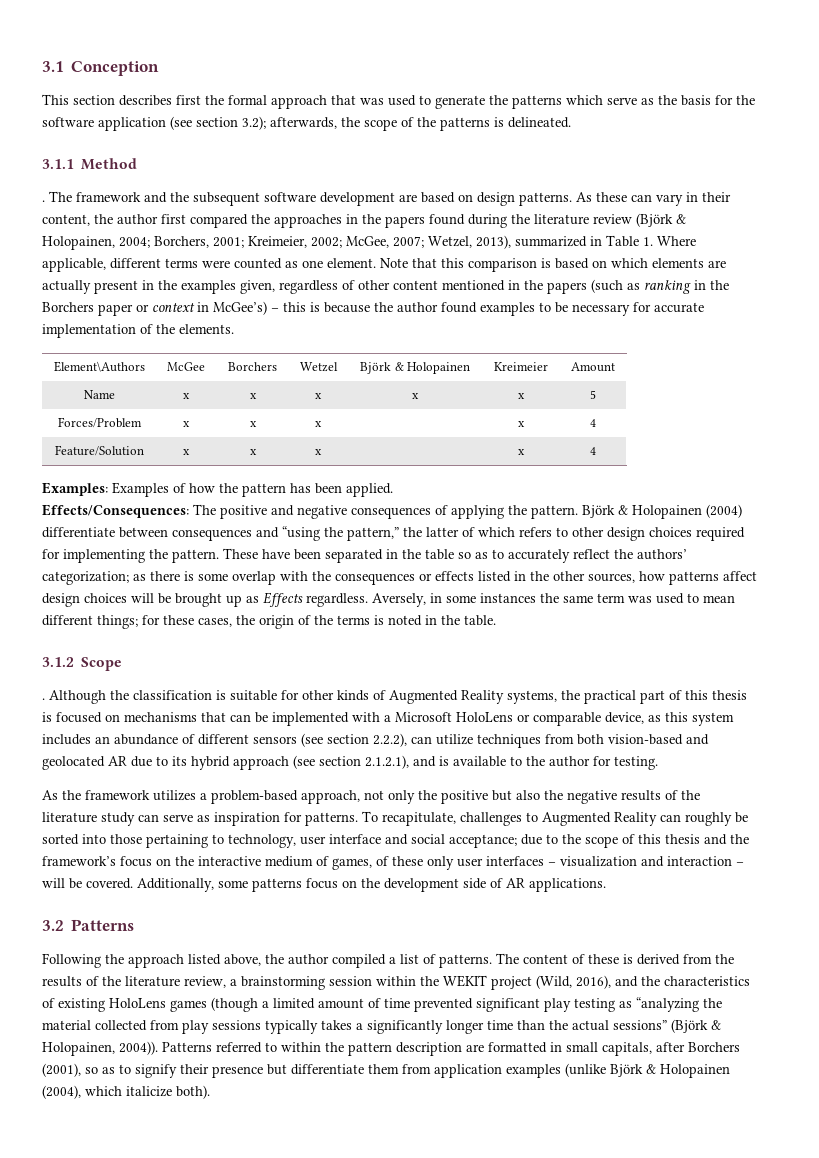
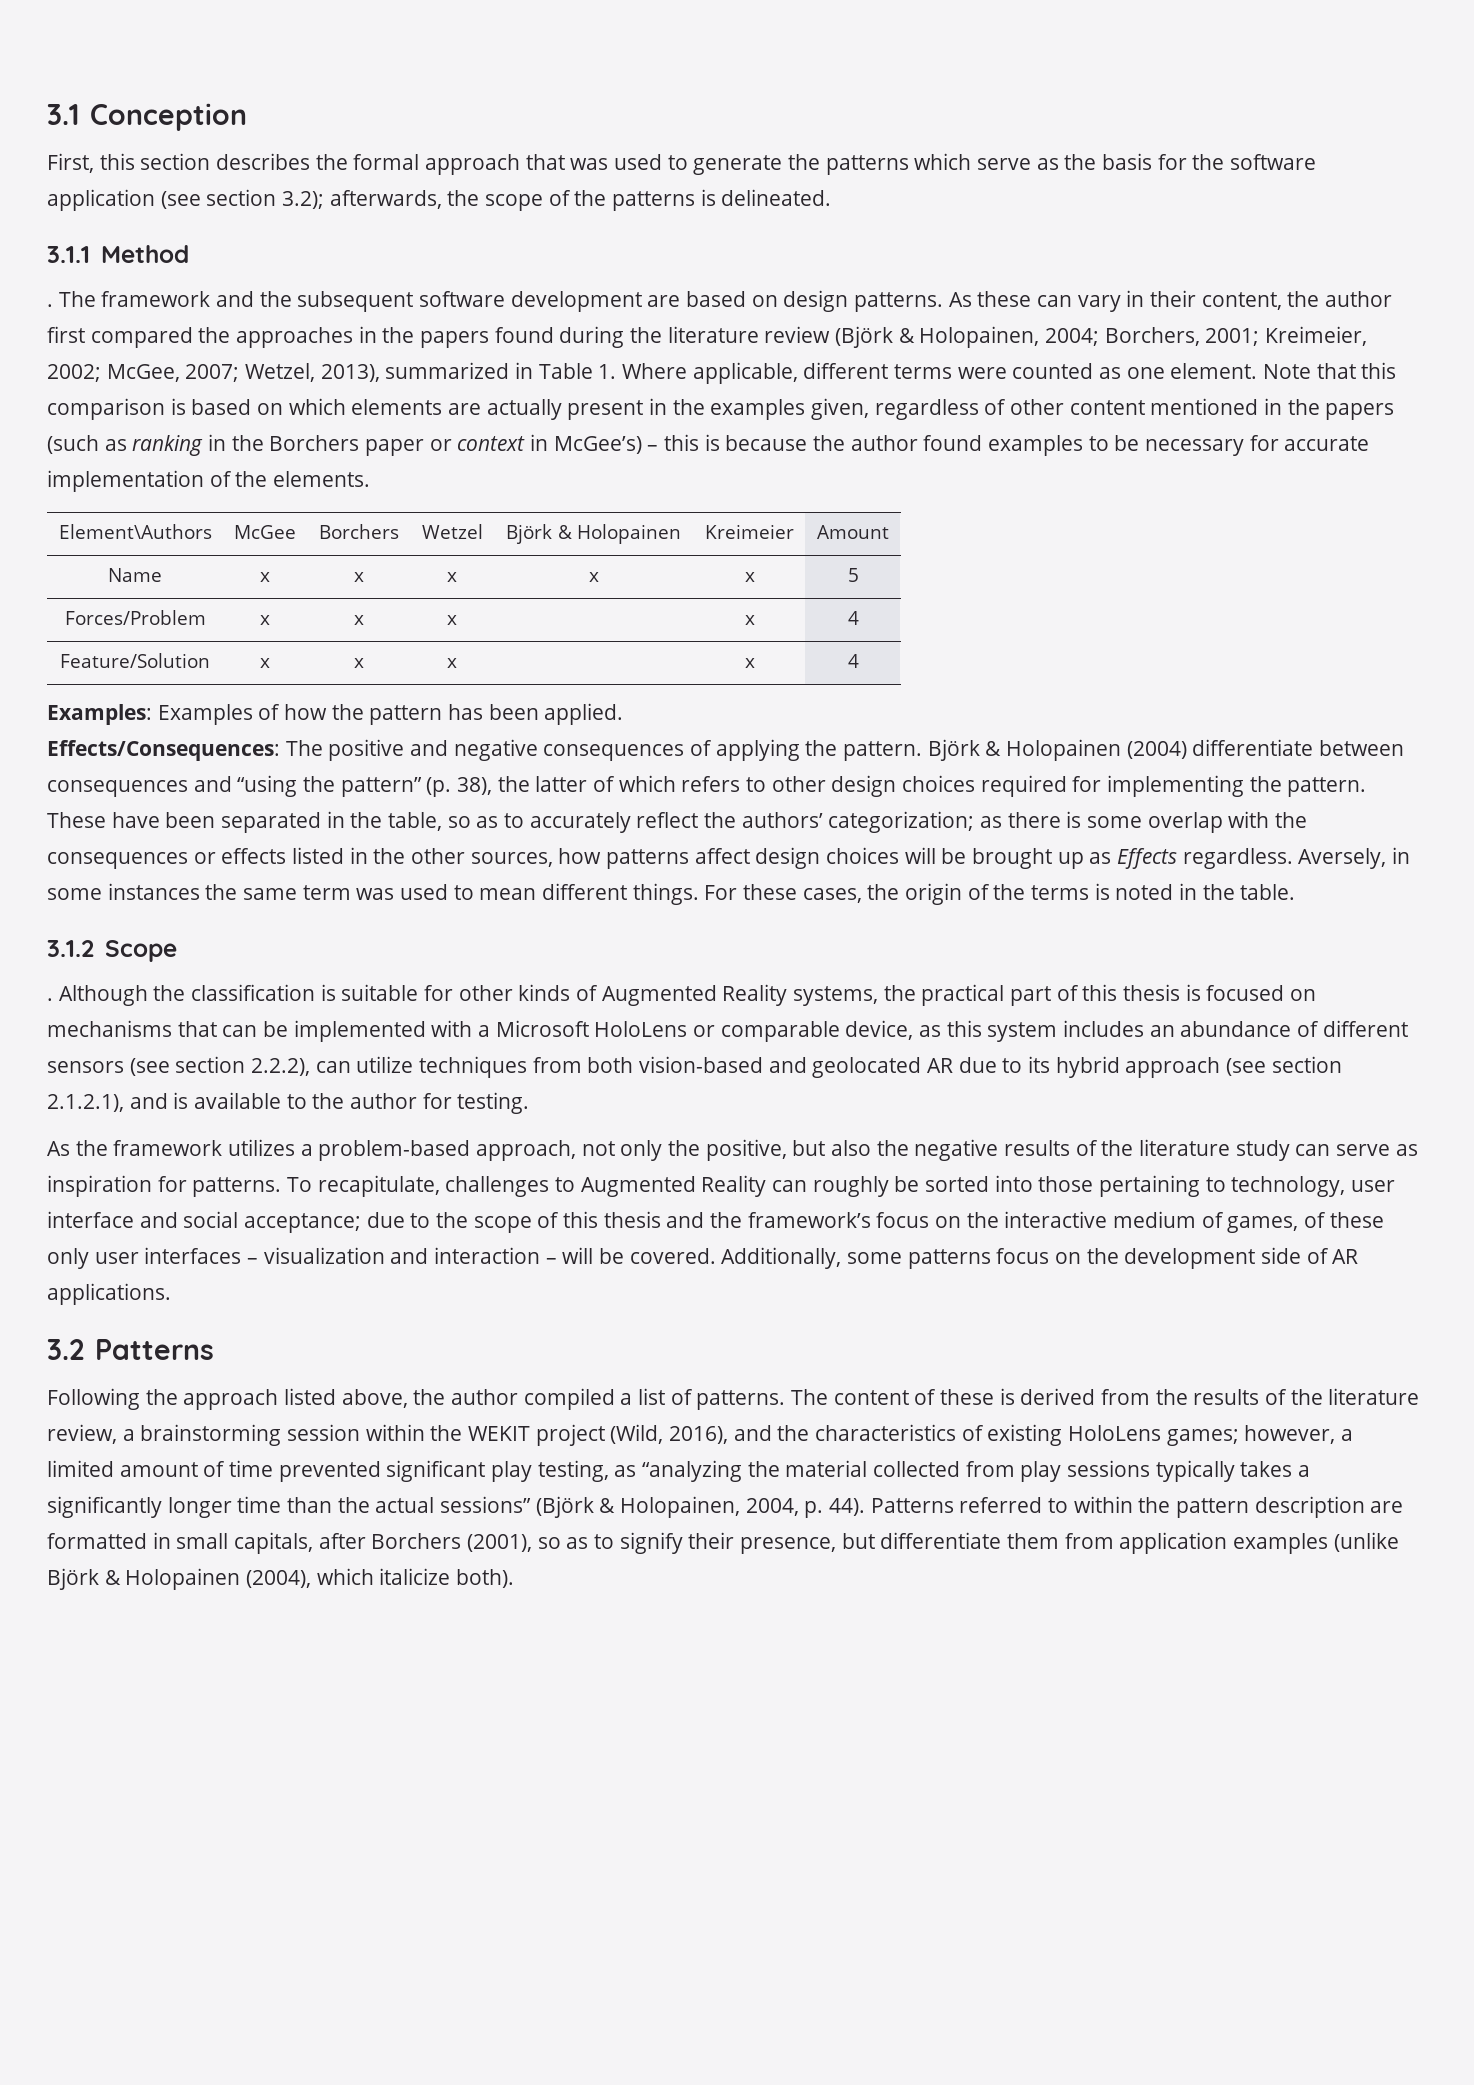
[42,94,69,105] This -> [47,153,135,173] First, this
[176,95,201,105] first -> (311, 161) none
[347,527,399,541] pattern,” -> [340,777,493,797] pattern” (p. 38),
[425,549,454,560] table -> [388,812,443,831] table,
[97,615,160,629] things; for -> [632,883,738,905] things. For
[441,790,488,804] positive -> [705,1139,787,1161] positive,
[170,997,258,1012] games (though -> [1166,1425,1336,1446] games; however,
[574,998,615,1012] testing -> [537,1460,609,1482] testing,
[119,1041,158,1055] 2004)). -> [745,1498,866,1518] 2004, p. 44).
[212,1066,263,1078] presence -> [740,1537,837,1554] presence,

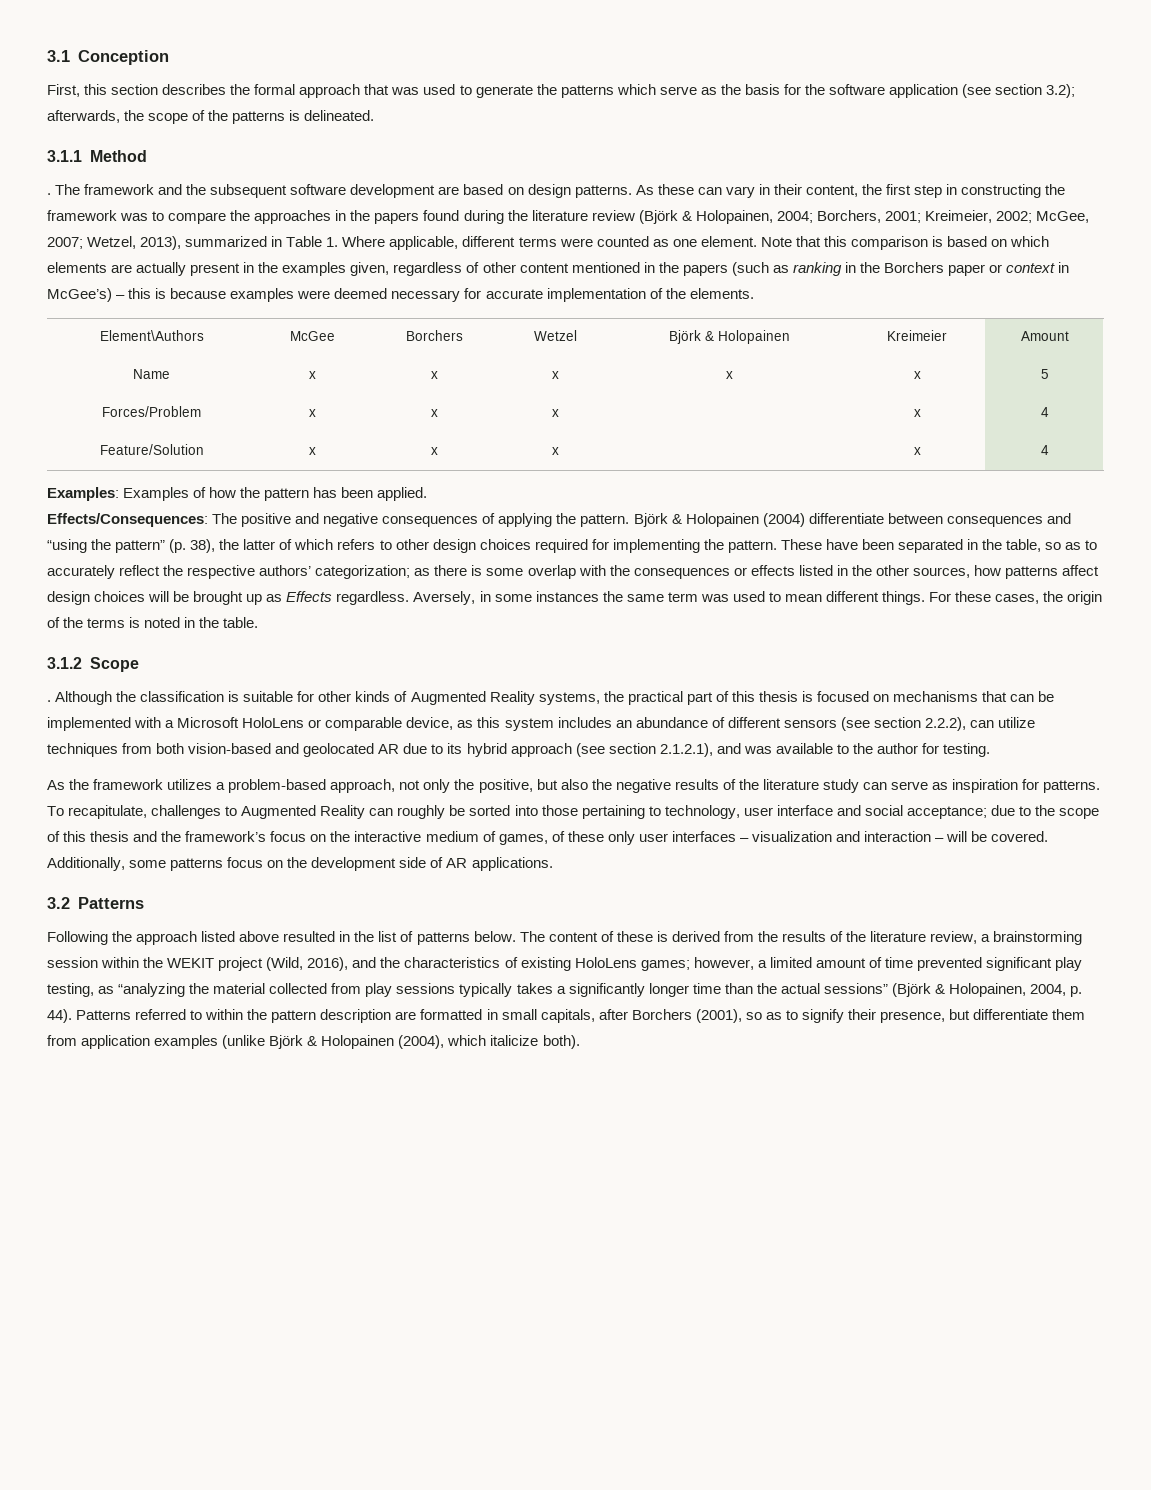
[1325,291,1393,307] [47,326,193,348] author first compared -> [886,184,1066,198] [47,210,227,224] first step in constructing the framework was to compare
[813,435,1140,456] the author found examples to be -> [230,288,388,302] examples were deemed
(737, 820) none -> [187,565,256,579] respective
[173,1092,189,1109] is -> [743,746,772,754] was
[341,1388,786,1410] above, the author compiled a list of patterns. -> [239,931,516,945] above resulted in the list of patterns below.

